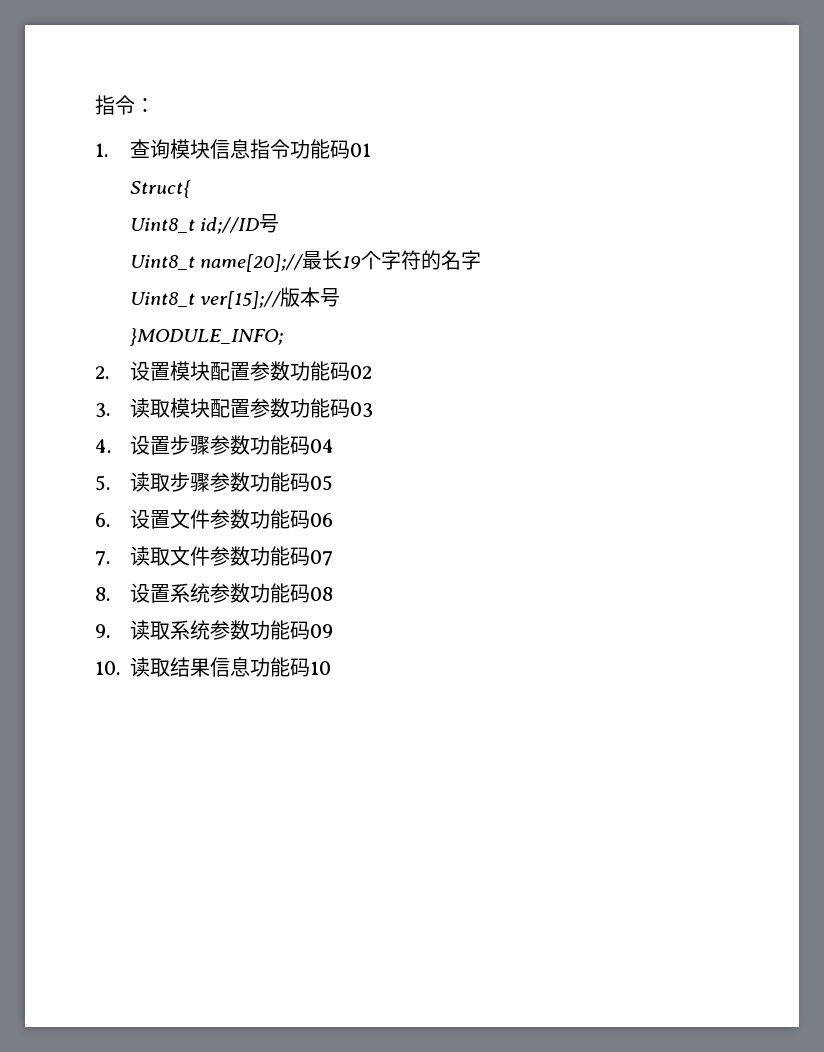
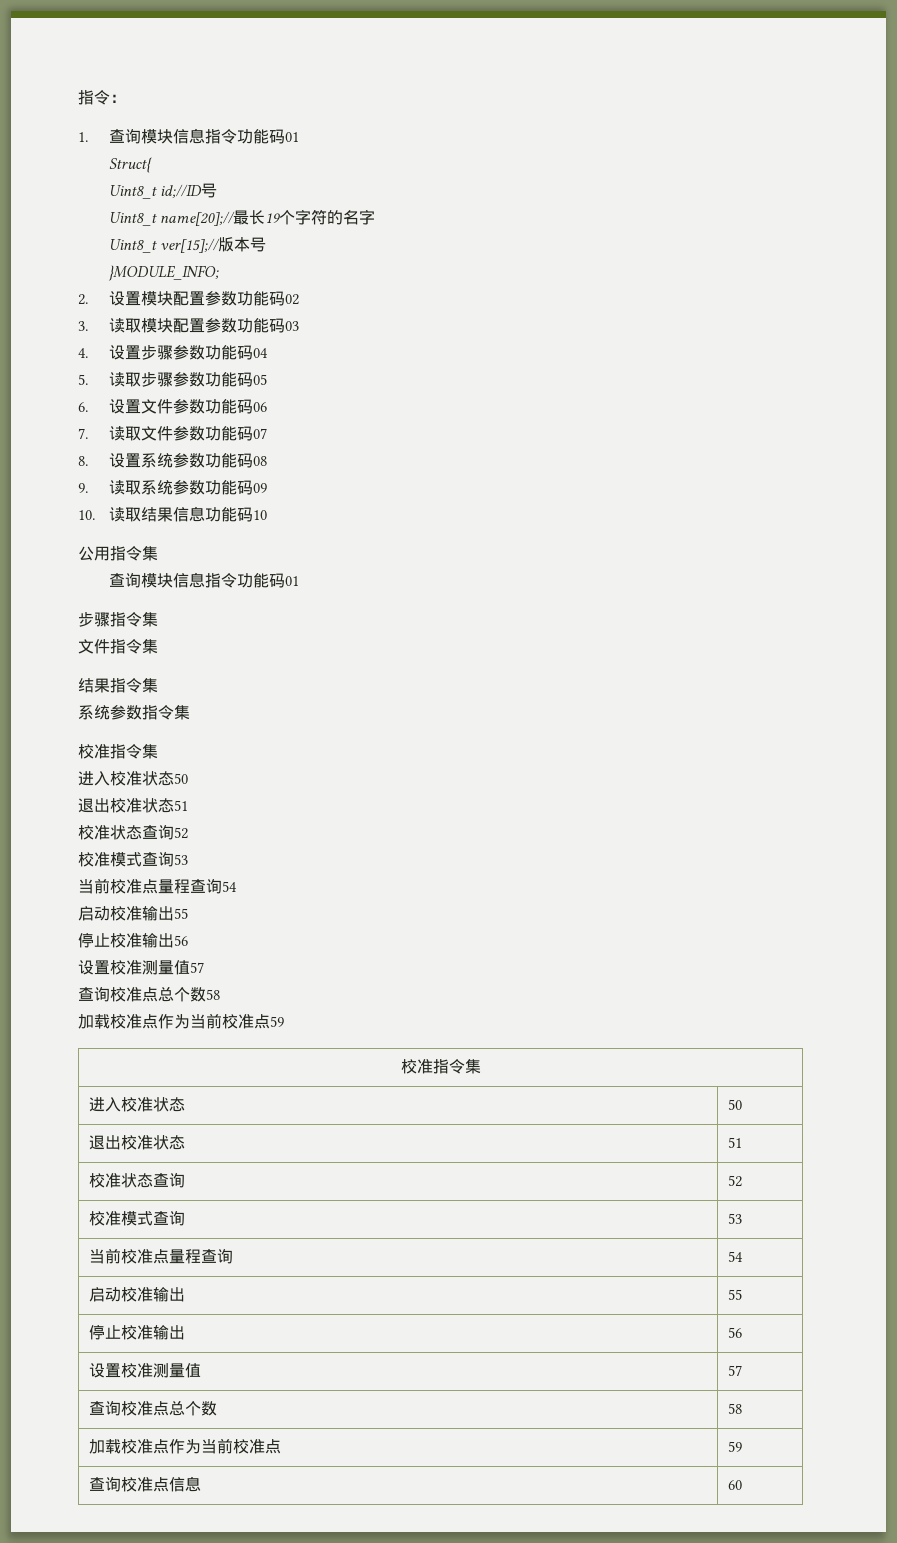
(331, 668) none -> [78,546,158,561] [108,572,299,588] [78,612,158,627] [78,639,158,654] [78,678,158,693] [78,705,190,720] [78,744,158,759] [78,771,188,786] [78,798,188,813] [78,824,188,840] [78,851,188,867] [78,878,237,894] [78,906,188,921] [78,932,188,948] [78,960,204,975] [78,986,220,1002] [78,1013,284,1029] [400,1059,481,1074] [88,1097,185,1112] [727,1099,742,1110] [88,1135,185,1150] [727,1137,742,1148] [88,1172,185,1188] [727,1175,742,1187] [88,1210,185,1226] [727,1213,742,1224] [88,1248,233,1264] [727,1251,743,1262] [88,1287,185,1302] [727,1289,742,1300] [88,1324,185,1340] [727,1327,742,1338] [88,1363,201,1378] [727,1365,742,1376] [88,1400,217,1416] [727,1403,742,1414] [88,1438,281,1454] [727,1441,742,1452] [88,1476,201,1492] [727,1480,742,1490] // 公用指令集 // 查询模块信息指令功能码01 // 步骤指令集 // 文件指令集 // 结果指令集 // 系统参数指令集 // 校准指令集 // 进入校准状态50 // 退出校准状态51 // 校准状态查询52 // 校准模式查询53 // 当前校准点量程查询54 // 启动校准输出55 // 停止校准输出56 // 设置校准测量值57 // 查询校准点总个数58 // 加载校准点作为当前校准点59 // 校准指令集 // 进入校准状态 | 50 // 退出校准状态 | 51 // 校准状态查询 | 52 // 校准模式查询 | 53 // 当前校准点量程查询 | 54 // 启动校准输出 | 55 // 停止校准输出 | 56 // 设置校准测量值 | 57 // 查询校准点总个数 | 58 // 加载校准点作为当前校准点 | 59 // 查询校准点信息 | 60

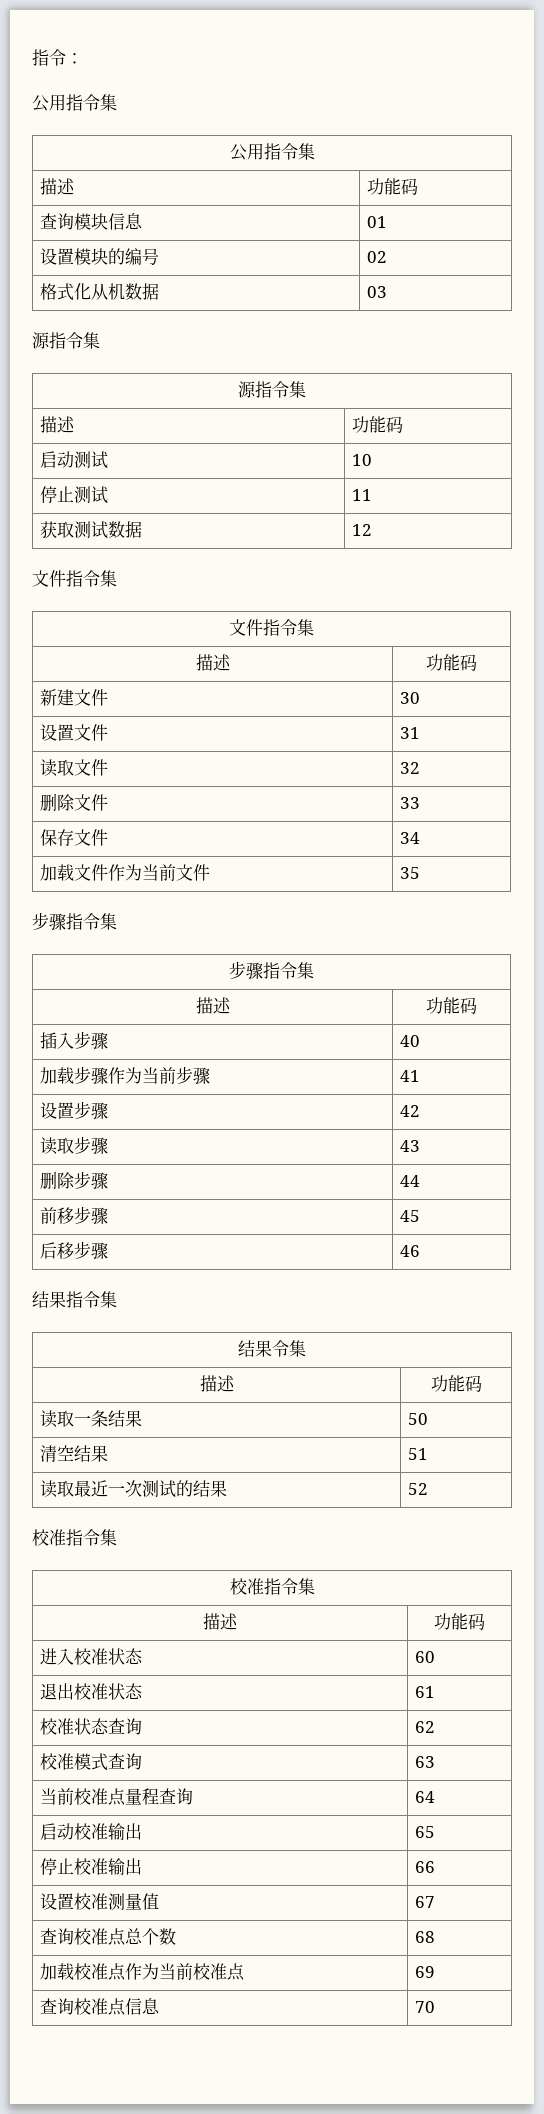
[78,128,299,144] [108,157,152,173] [108,183,218,199] [108,209,376,226] [108,237,267,253] [107,265,219,281] [78,291,299,306] [78,318,299,333] [78,345,268,360] [78,372,267,387] [78,399,267,414] [78,426,267,441] [78,453,267,468] [78,480,267,495] [78,506,267,522] [78,546,158,561] [108,572,299,588] [78,612,158,627] [78,639,158,654] 1.查询模块信息指令功能码01 // Struct{ // Uint8_t id;//ID号 // Uint8_t name[20];//最长19个字符的名字 // Uint8_t ver[15];//版本号 // }MODULE_INFO; // 2.设置模块配置参数功能码02 // 3.读取模块配置参数功能码03 // 4.设置步骤参数功能码04 // 5.读取步骤参数功能码05 // 6.设置文件参数功能码06 // 7.读取文件参数功能码07 // 8.设置系统参数功能码08 // 9.读取系统参数功能码09 // 10.读取结果信息功能码10 // 公用指令集 // 查询模块信息指令功能码01 // 步骤指令集 // 文件指令集 -> [32,94,117,112] [229,143,315,161] [39,178,75,195] [366,178,418,195] [39,213,143,230] [366,216,387,228] [39,248,159,265] [366,251,387,263] [39,283,159,301] [366,286,387,298] [32,332,100,349] [238,381,306,398] [39,416,75,433] [351,416,403,433] [39,451,108,469] [351,454,372,466] [39,486,108,504] [351,489,372,501] [39,521,142,539] [351,524,372,536] [32,570,117,587] [229,619,314,636] [195,654,231,671] [426,654,477,671] [39,689,108,706] [399,692,420,704] [39,724,108,741] [399,727,420,739] [39,759,108,777] [399,762,420,774] [39,793,108,811] [399,797,420,809] [39,829,108,846] [399,832,420,844] [39,864,210,881] [399,867,420,879] [32,912,117,931] [229,961,314,980] [195,997,231,1014] [426,997,477,1014] [39,1031,108,1050] [399,1035,420,1047] [39,1066,210,1085] [399,1070,420,1082] [39,1101,108,1120] [399,1105,420,1117] [39,1136,108,1155] [399,1140,420,1152] [39,1171,108,1190] [399,1175,420,1187] [39,1206,108,1225] [399,1210,420,1222] [39,1241,108,1260] [399,1245,420,1257] 公用指令集 // 公用指令集 // 描述 | 功能码 // 查询模块信息 | 01 // 设置模块的编号 | 02 // 格式化从机数据 | 03 // 源指令集 // 源指令集 // 描述 | 功能码 // 启动测试 | 10 // 停止测试 | 11 // 获取测试数据 | 12 // 文件指令集 // 文件指令集 // 描述 | 功能码 // 新建文件 | 30 // 设置文件 | 31 // 读取文件 | 32 // 删除文件 | 33 // 保存文件 | 34 // 加载文件作为当前文件 | 35 // 步骤指令集 // 步骤指令集 // 描述 | 功能码 // 插入步骤 | 40 // 加载步骤作为当前步骤 | 41 // 设置步骤 | 42 // 读取步骤 | 43 // 删除步骤 | 44 // 前移步骤 | 45 // 后移步骤 | 46
[78,705,190,720] [78,744,158,759] [78,771,188,786] [78,798,188,813] [78,824,188,840] [78,851,188,867] [78,878,237,894] [78,906,188,921] [78,932,188,948] [78,960,204,975] [78,986,220,1002] [78,1013,284,1029] [400,1059,481,1074] // 系统参数指令集 // 校准指令集 // 进入校准状态50 // 退出校准状态51 // 校准状态查询52 // 校准模式查询53 // 当前校准点量程查询54 // 启动校准输出55 // 停止校准输出56 // 设置校准测量值57 // 查询校准点总个数58 // 加载校准点作为当前校准点59 // 校准指令集 -> [238,1340,306,1357] [199,1375,235,1392] [430,1375,482,1392] [39,1410,142,1428] [407,1413,428,1425] [39,1445,108,1462] [407,1448,428,1460] [39,1480,227,1498] [407,1483,428,1495] [32,1529,117,1546] [229,1578,315,1595] [203,1613,238,1630] [434,1613,485,1630] // 结果令集 // 描述 | 功能码 // 读取一条结果 | 50 // 清空结果 | 51 // 读取最近一次测试的结果 | 52 // 校准指令集 // 校准指令集 // 描述 | 功能码
[727,1099,742,1110] 50 -> [414,1651,435,1663] 60
[727,1137,742,1148] 51 -> [414,1686,435,1698] 61
[727,1175,742,1187] 52 -> [414,1721,435,1733] 62
[727,1213,742,1224] 53 -> [414,1756,435,1768] 63
[727,1251,743,1262] 54 -> [414,1791,435,1803] 64
[727,1289,742,1300] 55 -> [414,1826,435,1838] 65
[727,1327,742,1338] 56 -> [414,1861,435,1873] 66
[727,1365,742,1376] 57 -> [414,1896,435,1908] 67
[727,1403,742,1414] 58 -> [414,1931,435,1943] 68
[727,1441,742,1452] 59 -> [414,1966,435,1978] 69
[727,1480,742,1490] 60 -> [414,2001,435,2013] 70

